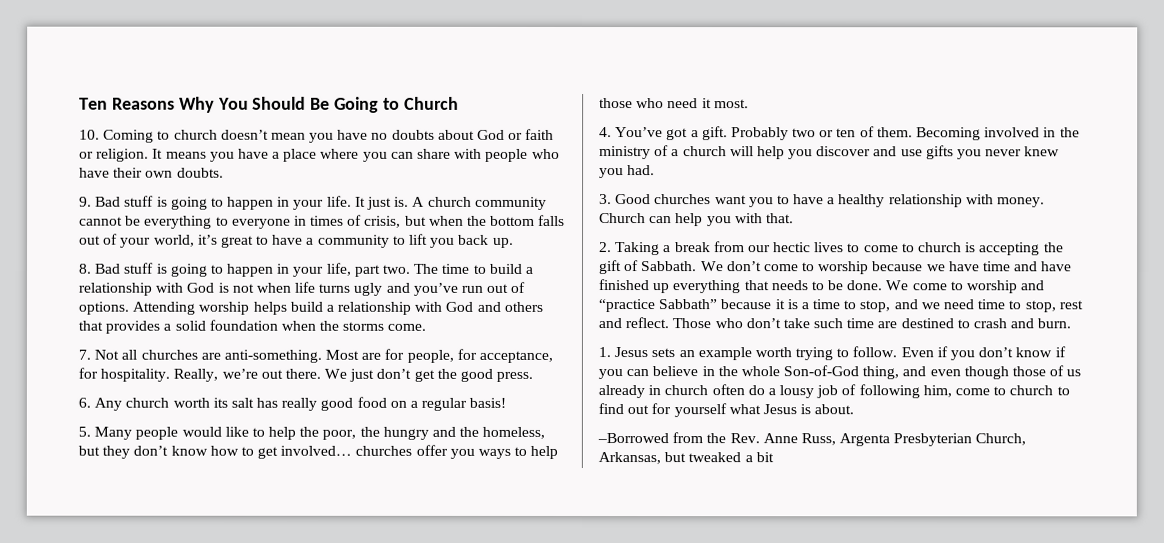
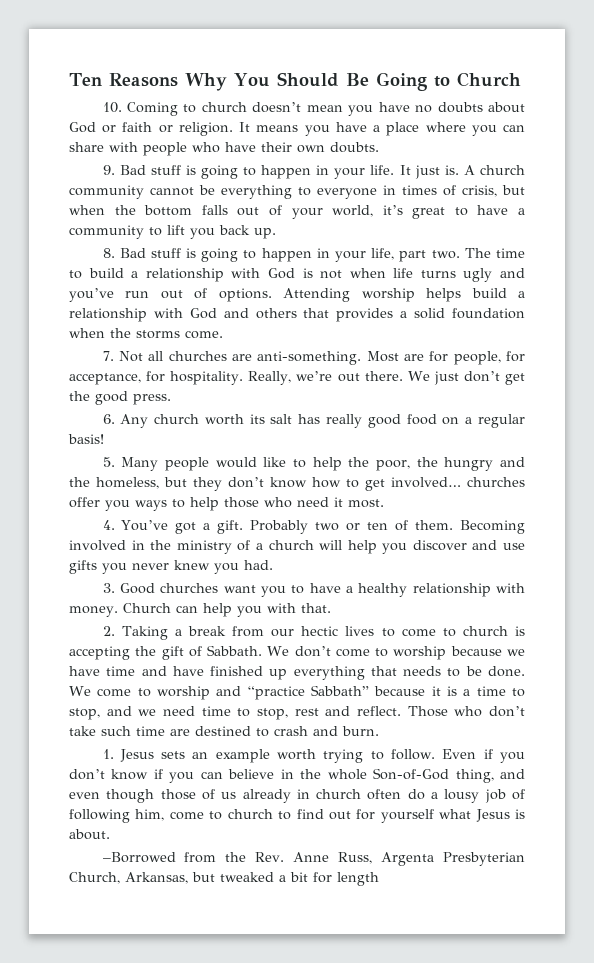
(774, 457) none -> [313,872,379,886] for length

